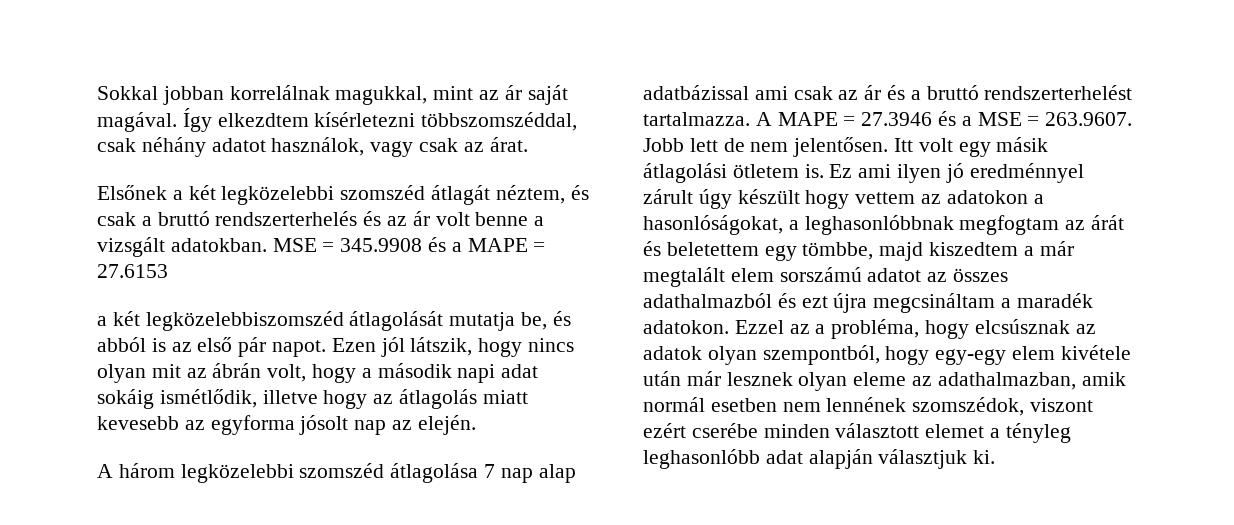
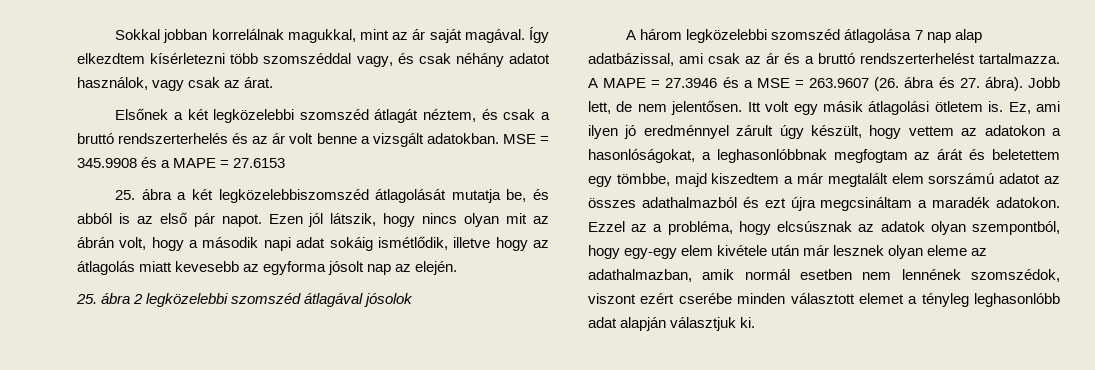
[421,112,578,131] többszomszéddal, -> [230,53,414,67] több szomszéddal vagy, és
(168, 271) none -> [115,189,172,200] 25. ábra
(476, 425) none -> [76,293,414,307] // 25. ábra 2 legközelebbi szomszéd átlagával jósolok
[643,85,749,100] adatbázissal -> [588,53,674,66] adatbázissal,
[1045,112,1133,126] [643,138,718,152] 263.9607. Jobb lett -> [809,77,1060,91] [588,101,611,114] 263.9607 (26. ábra és 27. ábra). Jobb lett,
[829,164,853,178] Ez -> [1008,102,1031,114] Ez,
[737,189,800,204] készült -> [811,125,862,138] készült,

